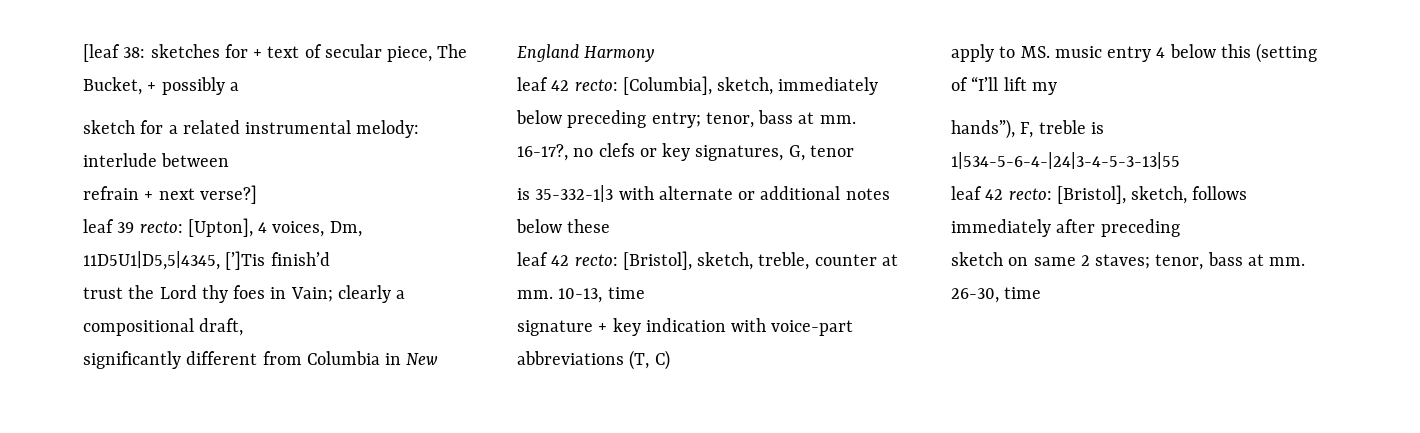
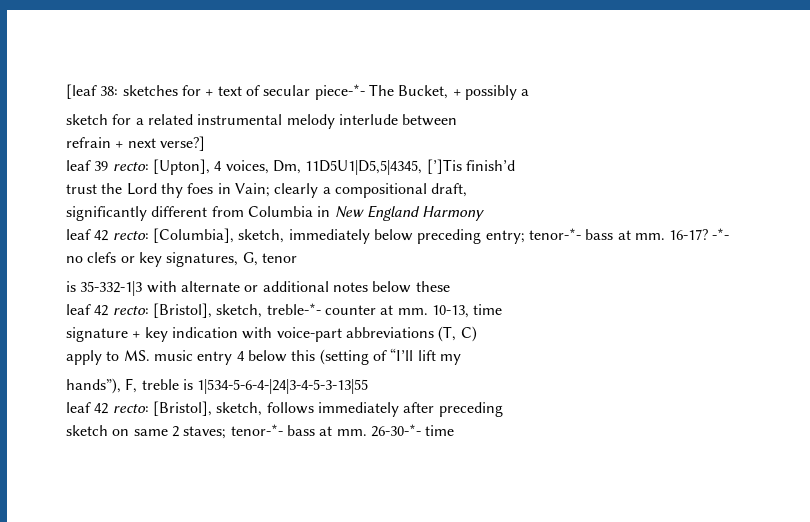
[387,46,433,62] piece, -> [314,84,365,100] piece-*-
[356,120,420,138] melody: -> [286,114,335,129] melody
[705,110,856,128] [517,144,568,161] tenor, bass at mm. 16-17?, -> [528,228,730,240] tenor-*- bass at mm. 16-17? -*-
[758,252,810,270] treble, -> [266,303,321,315] treble-*-
[1155,252,1306,270] [951,288,999,303] tenor, bass at mm. 26-30, -> [230,424,421,437] tenor-*- bass at mm. 26-30-*-

